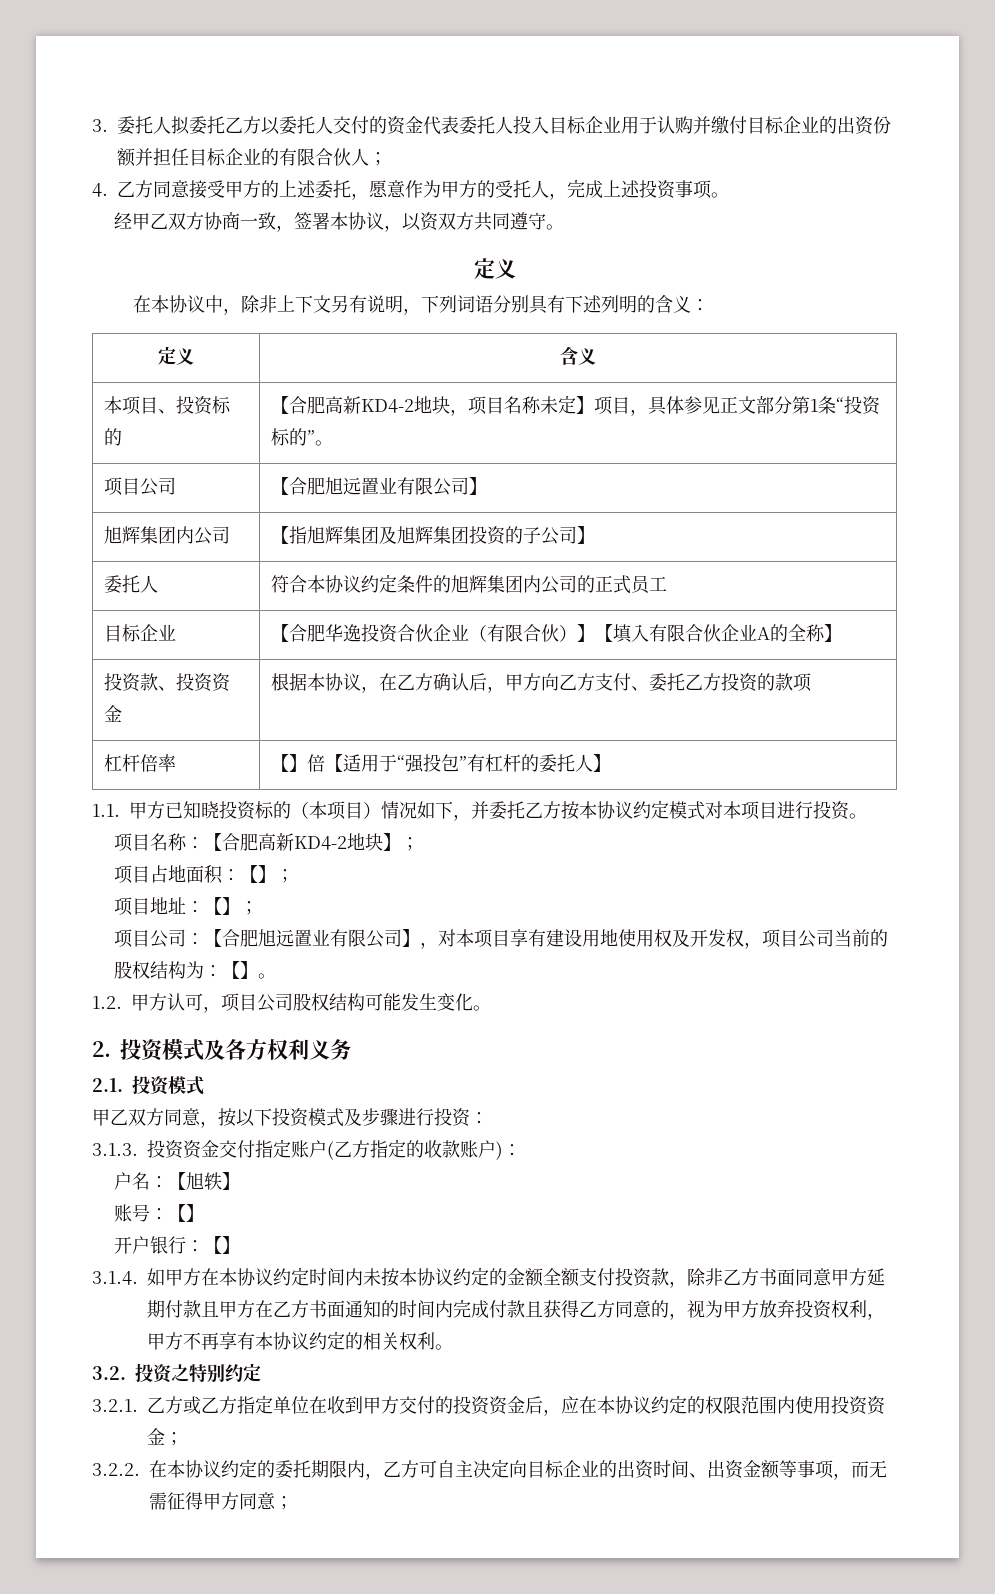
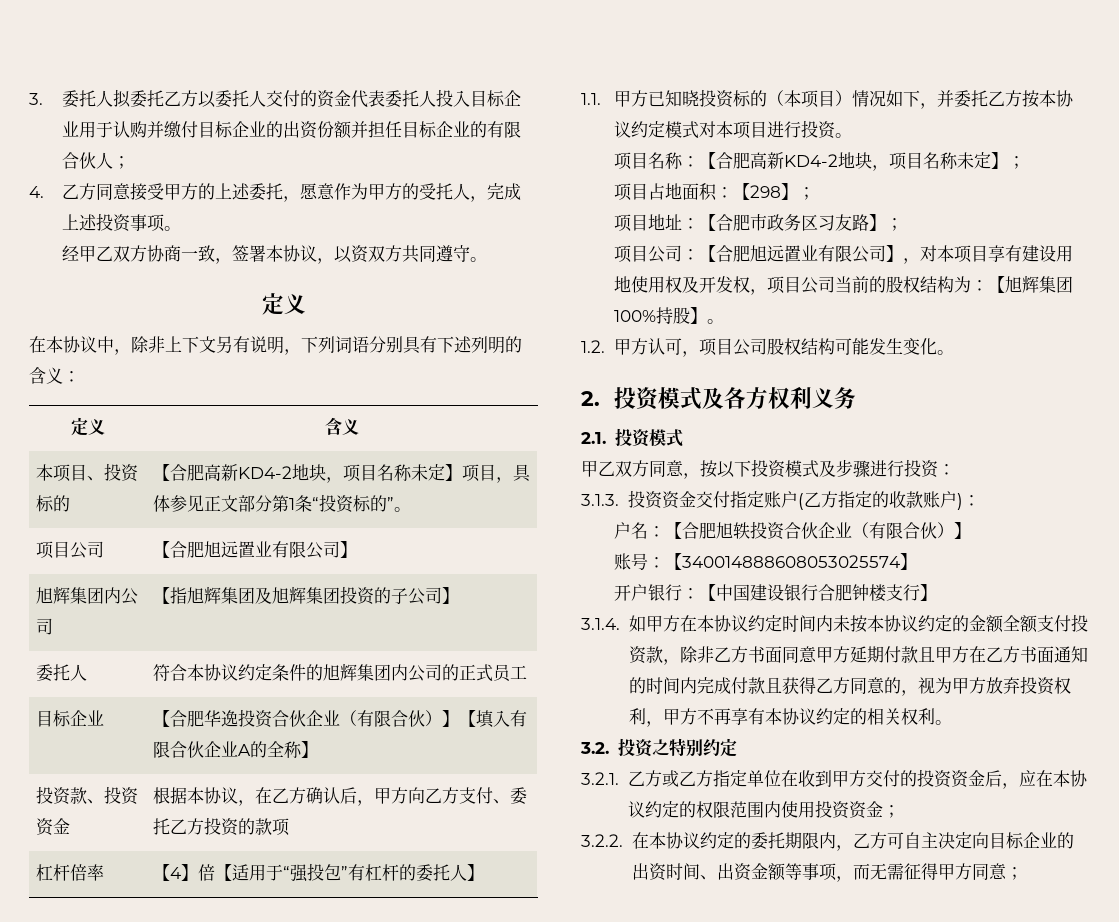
(290, 763) none -> [170,867,182,879] 4
(383, 842) none -> [872,152,992,171] ，项目名称未定
(258, 874) none -> [750,185,782,198] 298
(222, 906) none -> [716,214,870,231] 合肥市政务区习友路
(240, 970) none -> [1005,275,1074,293] [614,307,691,324] 旭辉集团100%持股
[185,1172,222,1190] 旭轶 -> [682,521,955,540] 合肥旭轶投资合伙企业（有限合伙）
(186, 1213) none -> [682,555,901,568] 340014888608053025574
(222, 1245) none -> [716,584,921,602] 中国建设银行合肥钟楼支行

